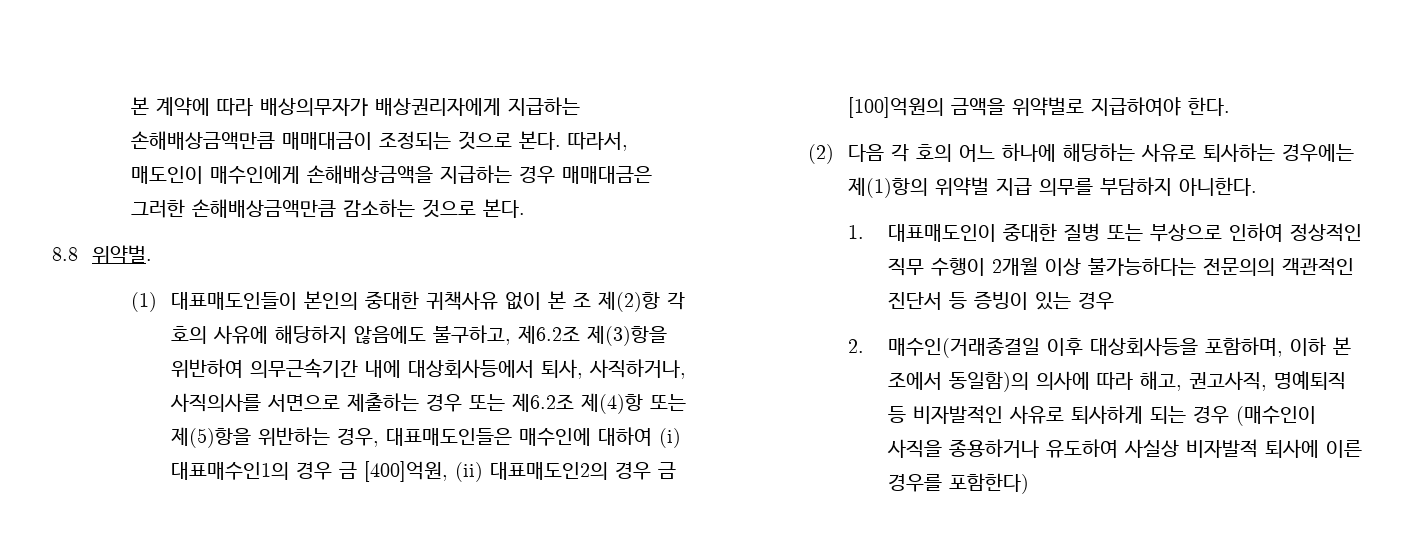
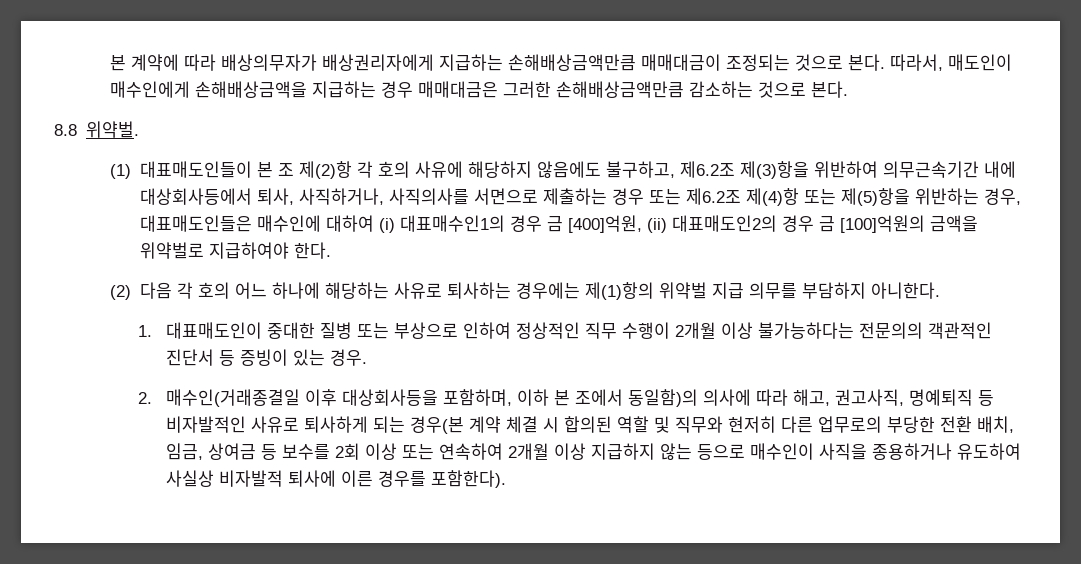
[304,291,542,310] 본인의 중대한 귀책사유 없이 -> (252, 169) none
[1077,292,1114,310] 경우 -> [330,349,368,366] 경우.
[1192,406,1316,426] 경우 (매수인이 -> [410,416,1015,434] [166,443,815,460] 경우(본 계약 체결 시 합의된 역할 및 직무와 현저히 다른 업무로의 부당한 전환 배치, 임금, 상여금 등 보수를 2회 이상 또는 연속하여 2개월 이상 지급하지 않는 등으로 매수인이
[948,473,1029,494] 포함한다) -> [431,470,507,488] 포함한다).

